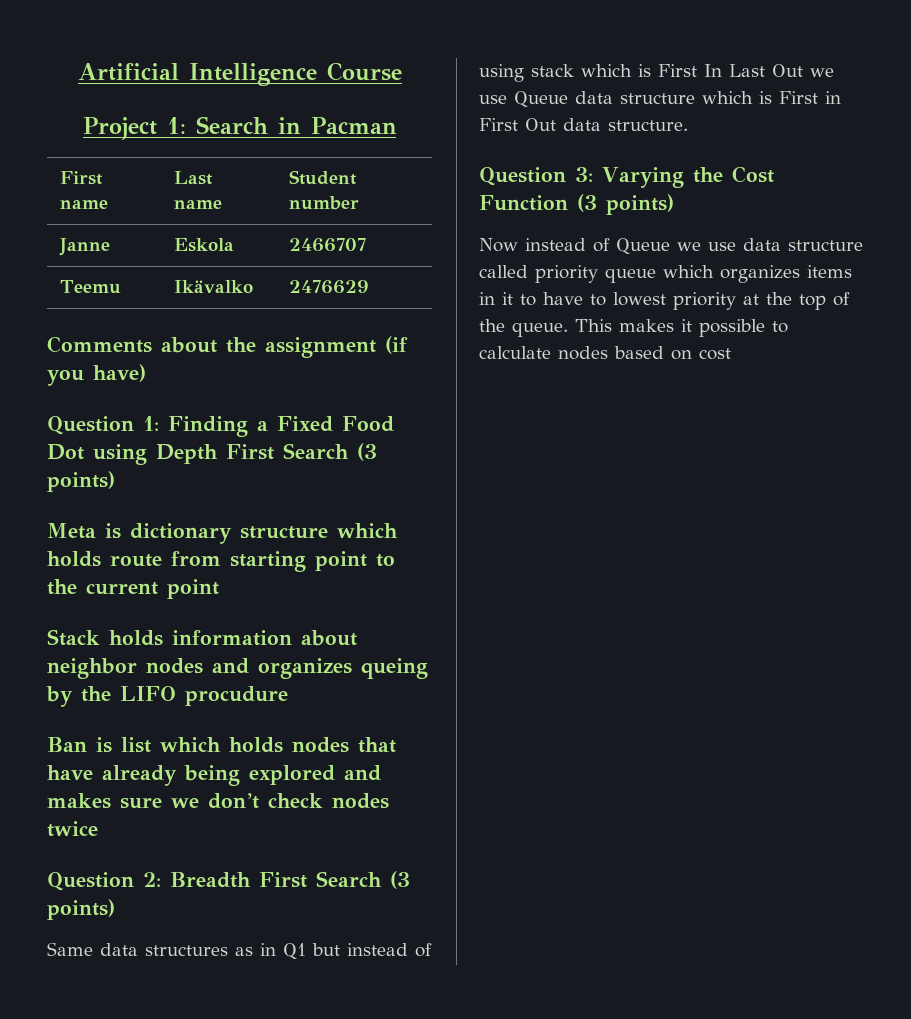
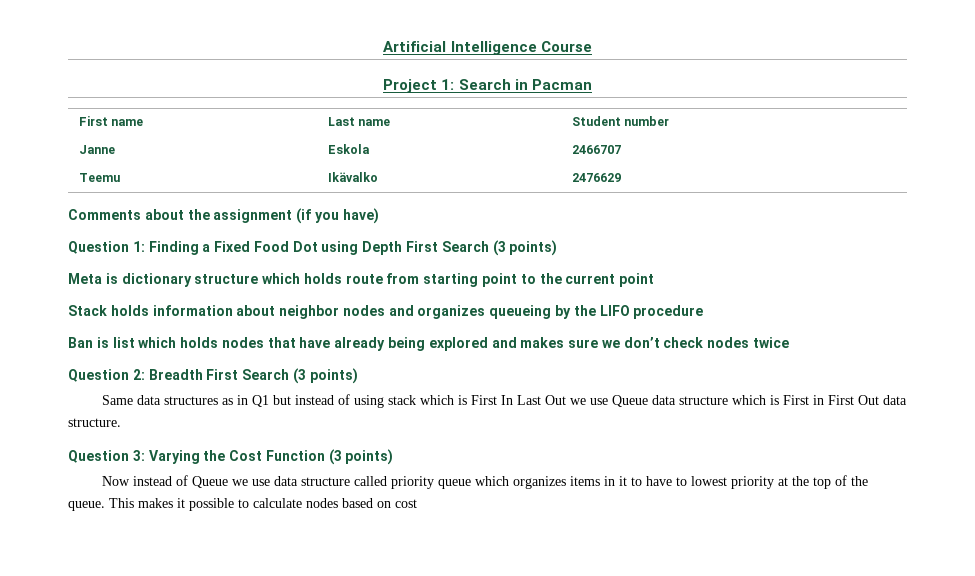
[361,658,428,679] queing -> [489,305,552,319] queueing
[185,686,288,706] procudure -> [633,305,704,319] procedure

